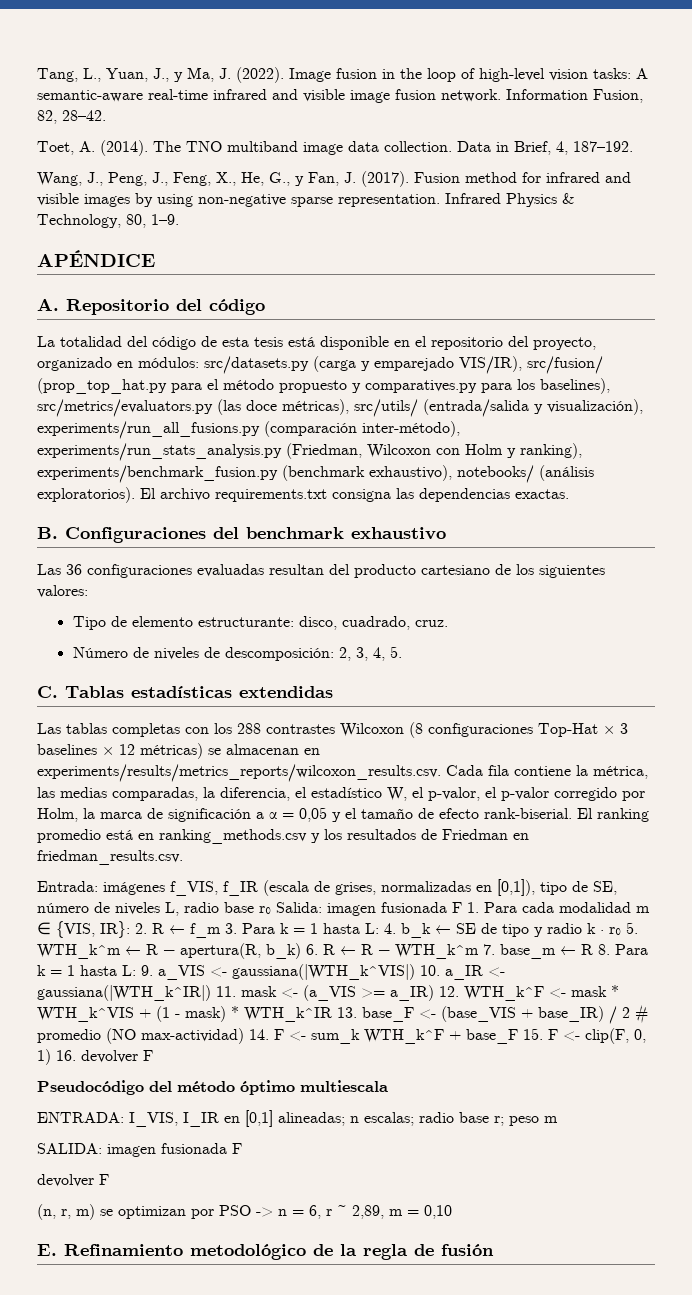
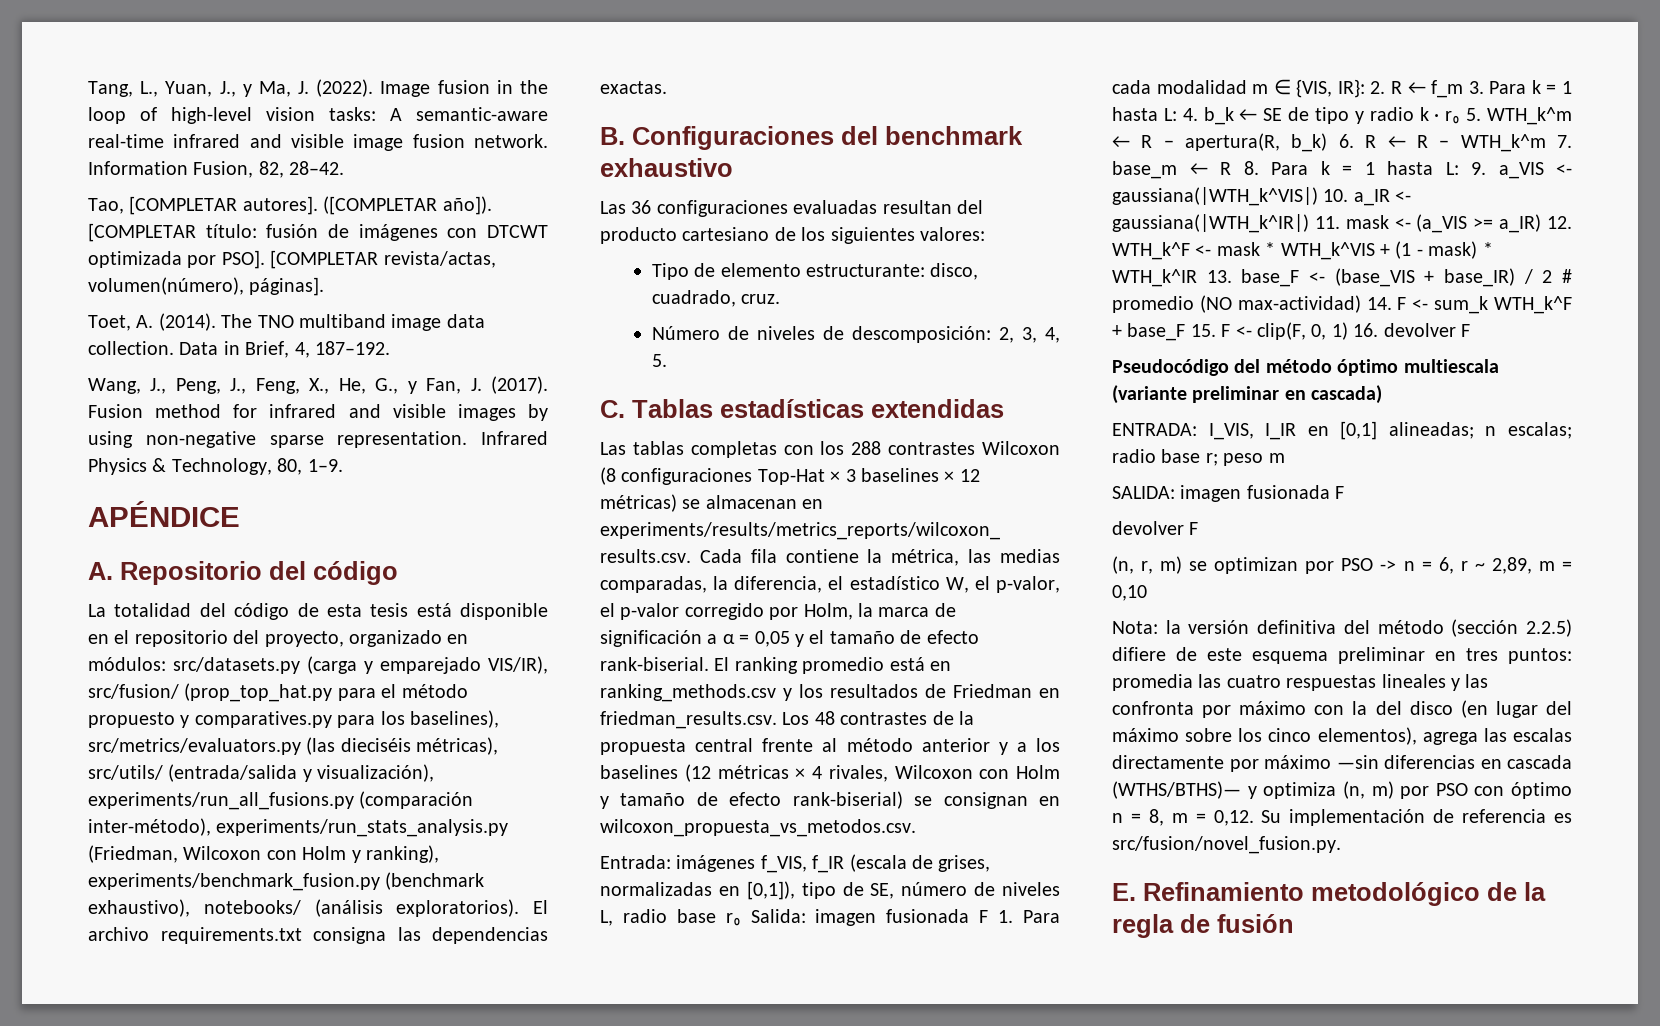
(106, 115) none -> [88,196,492,215] [88,223,549,242] [88,250,496,269] [88,277,325,296] // Tao, [COMPLETAR autores]. ([COMPLETAR año]). [COMPLETAR título: fusión de imágenes con DTCWT optimizada por PSO]. [COMPLETAR revista/actas, volumen(número), páginas].
[246,400,277,411] doce -> [340,738,411,752] dieciséis
(183, 857) none -> [782,711,974,725] [600,738,1060,755] [600,764,1060,782] [600,791,1060,809] [600,819,916,837] Los 48 contrastes de la propuesta central frente al método anterior y a los baselines (12 métricas × 4 rivales, Wilcoxon con Holm y tamaño de efecto rank-biserial) se consignan en wilcoxon_propuesta_vs_metodos.csv.
(388, 1086) none -> [1112,385,1383,404] (variante preliminar en cascada)
(452, 1212) none -> [1112,619,1572,637] [1112,647,1572,664] [1112,674,1489,691] [1112,700,1572,718] [1112,727,1572,745] [1112,755,1572,772] [1112,781,1572,799] [1112,809,1572,826] [1112,836,1341,854] // Nota: la versión definitiva del método (sección 2.2.5) difiere de este esquema preliminar en tres puntos: promedia las cuatro respuestas lineales y las confronta por máximo con la del disco (en lugar del máximo sobre los cinco elementos), agrega las escalas directamente por máximo —sin diferencias en cascada (WTHS/BTHS)— y optimiza (n, m) por PSO con óptimo n = 8, m = 0,12. Su implementación de referencia es src/fusion/novel_fusion.py.

